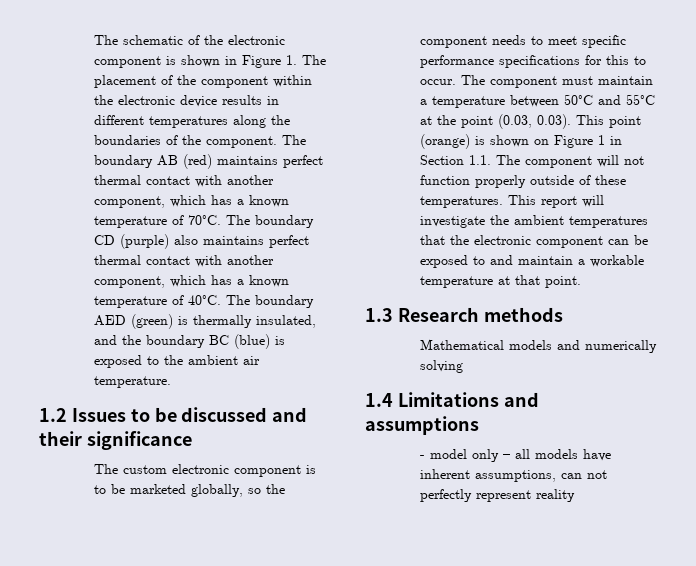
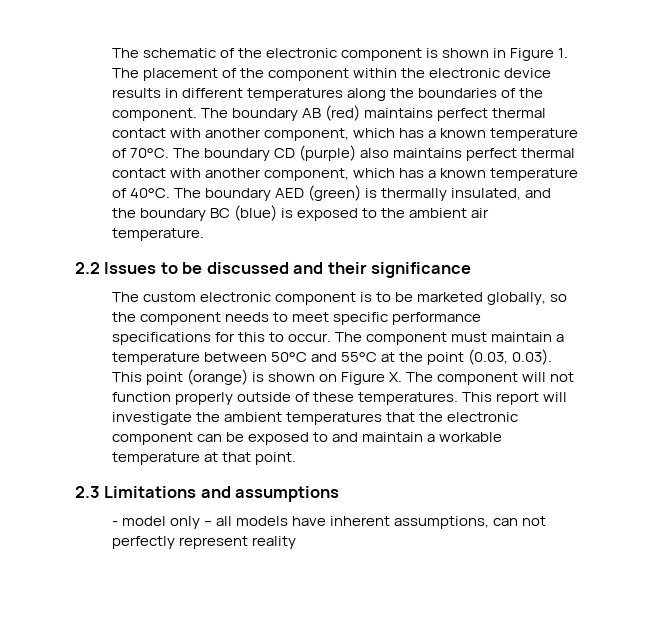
[39,408,67,422] 1.2 -> [75,262,100,274] 2.2
[597,135,622,145] [419,155,491,165] 1 in Section 1.1. -> [389,372,403,382] X.
[365,307,563,322] [419,339,657,353] [419,360,463,373] [365,393,393,407] 1.3 Research methods // Mathematical models and numerically solving // 1.4 -> [75,486,100,498] 2.3

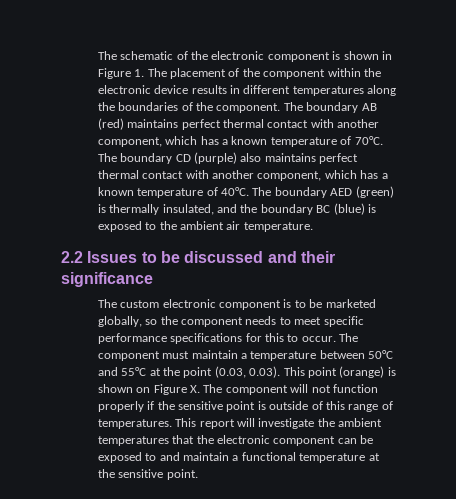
[236,392,354,402] outside of these -> [147,401,393,412] if the sensitive point is outside of this range of
[439,432,503,442] workable -> [241,452,296,461] functional
[221,452,251,462] that -> [97,469,164,478] the sensitive
[75,486,340,502] [111,516,547,529] [111,536,296,549] // 2.3 Limitations and assumptions // - model only – all models have inherent assumptions, can not perfectly represent reality -> (198, 474) none

